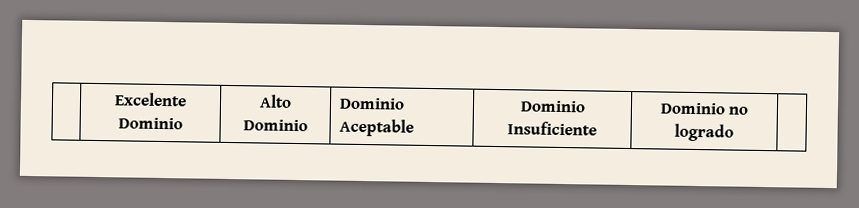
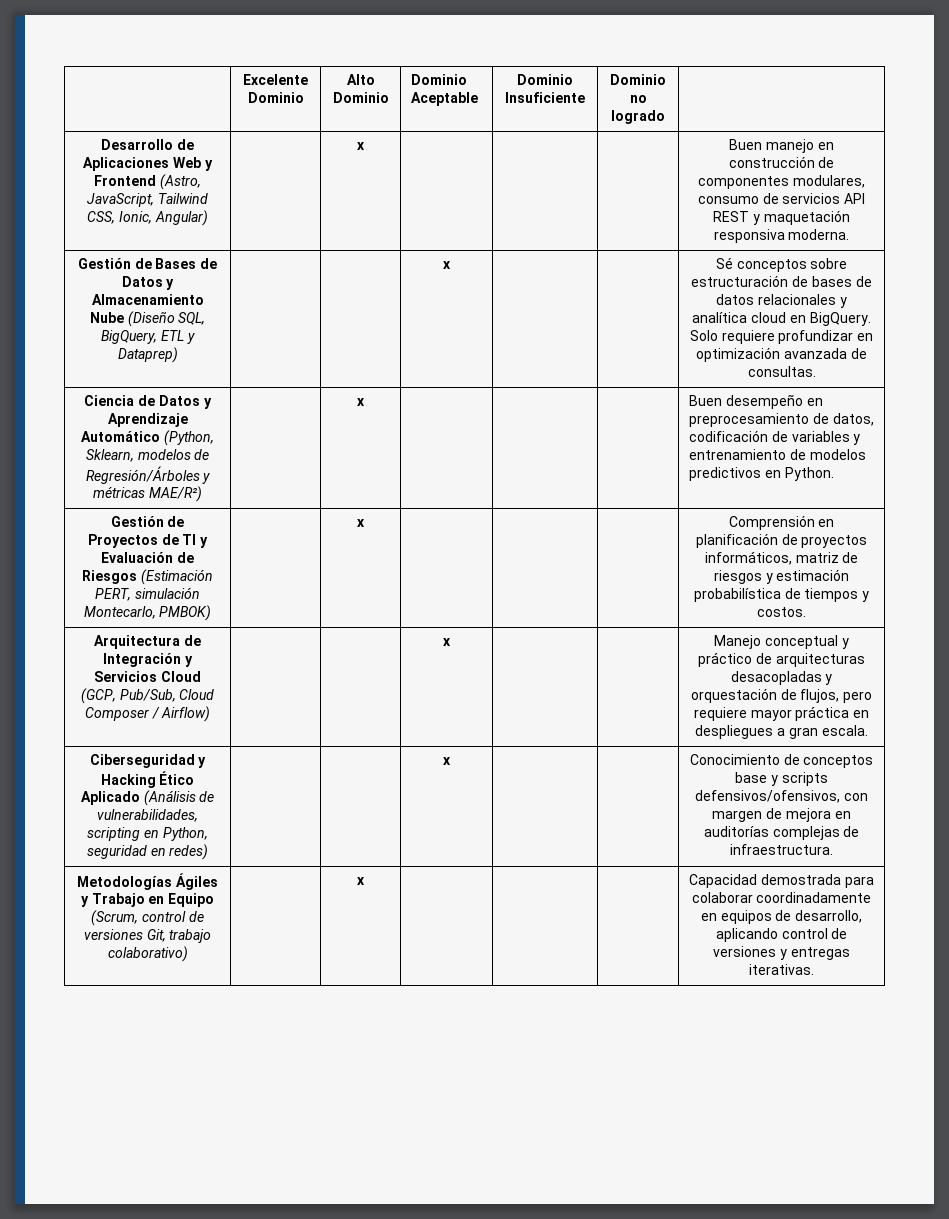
(734, 132) none -> [101,139,194,150] [83,157,213,171] [94,174,201,190] [87,193,208,207] [87,210,208,226] [357,142,365,150] [729,139,834,153] [728,156,835,168] [698,175,865,189] [697,193,866,204] [713,210,850,225] [713,229,850,243] [77,258,218,269] [121,276,175,290] [91,294,204,305] [89,311,206,327] [101,330,195,344] [117,347,178,363] [443,261,451,269] [715,257,848,272] [691,275,872,287] [716,294,847,308] [692,312,871,326] [689,330,874,344] [696,347,867,362] [747,366,816,377] [84,395,212,409] [107,413,188,427] [81,430,214,446] [85,449,210,462] [85,466,211,484] [93,486,202,502] [357,398,365,406] [688,394,823,409] [688,413,874,427] [688,430,861,445] [688,449,866,460] [688,467,834,481] [110,516,185,527] [87,534,209,548] [101,552,194,563] [82,569,213,585] [95,587,200,601] [83,605,212,621] [357,519,365,527] [728,515,835,530] [695,533,868,548] [704,551,859,565] [713,569,850,584] [693,588,870,602] [757,607,806,617] [94,635,201,649] [103,653,193,667] [94,671,201,682] [80,688,215,704] [84,706,211,722] [443,638,451,646] [714,635,849,649] [698,652,865,667] [730,671,833,685] [690,688,873,703] [693,706,870,721] [695,725,868,739] [89,754,207,768] [100,771,195,788] [80,790,215,806] [97,809,198,822] [87,827,208,841] [86,844,209,860] [443,757,451,765] [689,754,874,768] [735,772,828,786] [695,790,868,803] [712,808,851,822] [703,826,860,840] [730,844,833,855] [77,873,218,890] [80,893,215,907] [91,910,204,926] [83,929,212,943] [107,946,188,962] [357,877,365,885] [689,874,874,888] [691,892,872,903] [700,910,863,924] [715,928,848,942] [713,946,850,960] [749,964,814,975] // Desarrollo de Aplicaciones Web y Frontend (Astro, JavaScript, Tailwind CSS, Ionic, Angular) | | x | | | | Buen manejo en construcción de componentes modulares, consumo de servicios API REST y maquetación responsiva moderna. // Gestión de Bases de Datos y Almacenamiento Nube (Diseño SQL, BigQuery, ETL y Dataprep) | | | x | | | Sé conceptos sobre estructuración de bases de datos relacionales y analítica cloud en BigQuery. Solo requiere profundizar en optimización avanzada de consultas. // Ciencia de Datos y Aprendizaje Automático (Python, Sklearn, modelos de Regresión/Árboles y métricas MAE/R²) | | x | | | | Buen desempeño en preprocesamiento de datos, codificación de variables y entrenamiento de modelos predictivos en Python. // Gestión de Proyectos de TI y Evaluación de Riesgos (Estimación PERT, simulación Montecarlo, PMBOK) | | x | | | | Comprensión en planificación de proyectos informáticos, matriz de riesgos y estimación probabilística de tiempos y costos. // Arquitectura de Integración y Servicios Cloud (GCP, Pub/Sub, Cloud Composer / Airflow) | | | x | | | Manejo conceptual y práctico de arquitecturas desacopladas y orquestación de flujos, pero requiere mayor práctica en despliegues a gran escala. // Ciberseguridad y Hacking Ético Aplicado (Análisis de vulnerabilidades, scripting en Python, seguridad en redes) | | | x | | | Conocimiento de conceptos base y scripts defensivos/ofensivos, con margen de mejora en auditorías complejas de infraestructura. // Metodologías Ágiles y Trabajo en Equipo (Scrum, control de versiones Git, trabajo colaborativo) | | x | | | | Capacidad demostrada para colaborar coordinadamente en equipos de desarrollo, aplicando control de versiones y entregas iterativas.

